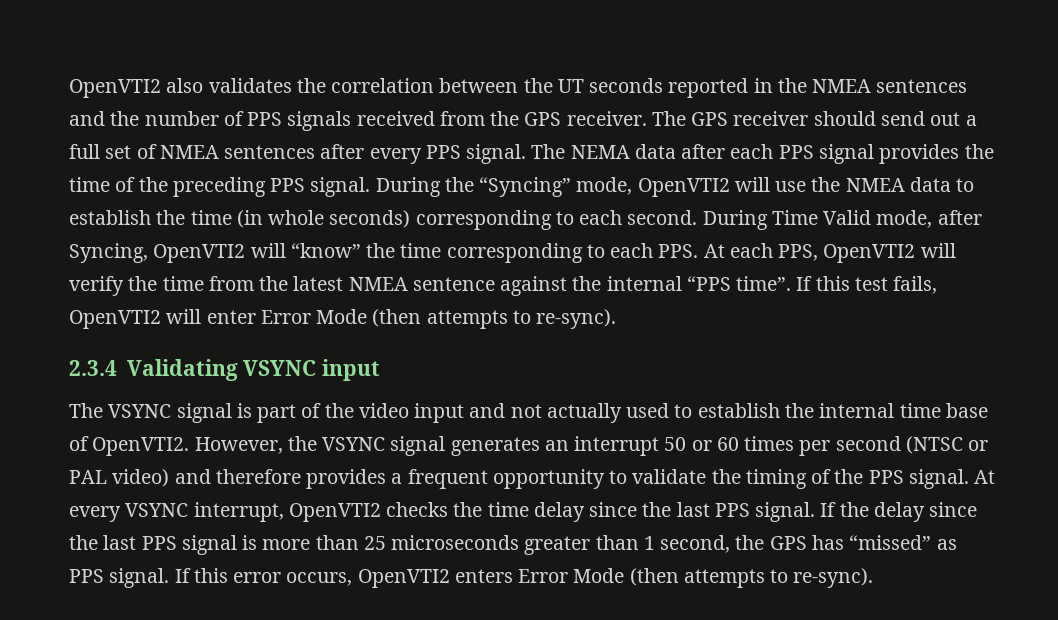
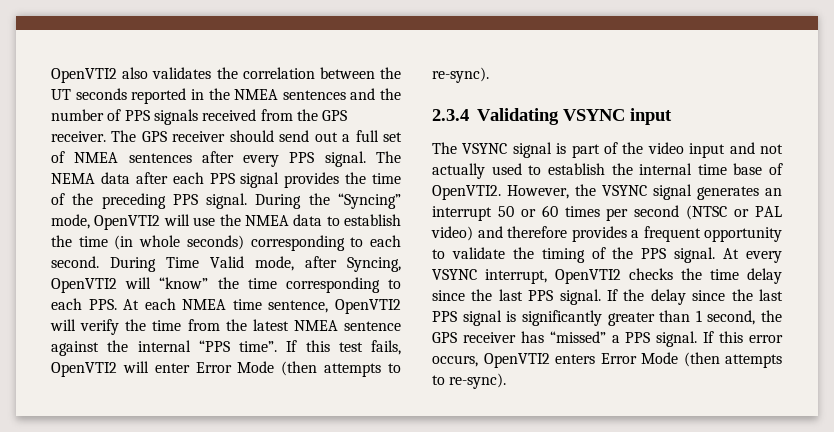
[778,244,819,261] PPS, -> [182,299,329,313] NMEA time sentence,
[262,535,520,550] more than 25 microseconds -> [521,310,602,326] significantly
(807, 543) none -> [462,332,516,343] receiver
[936,539,957,550] as -> [611,335,620,343] a

